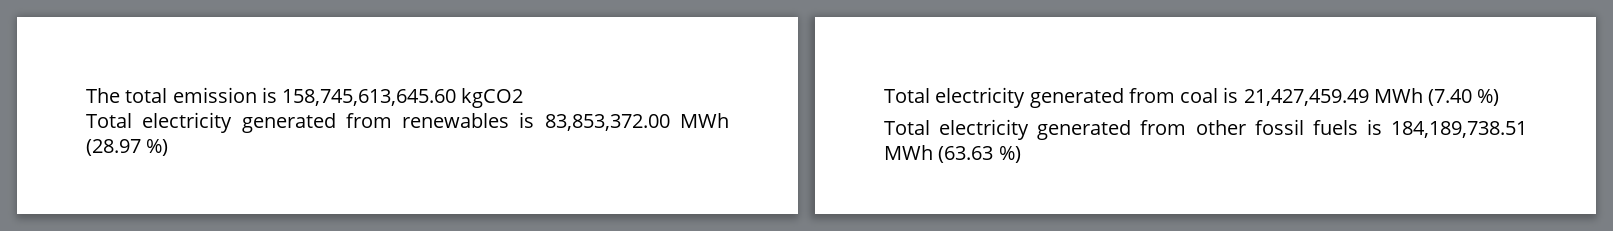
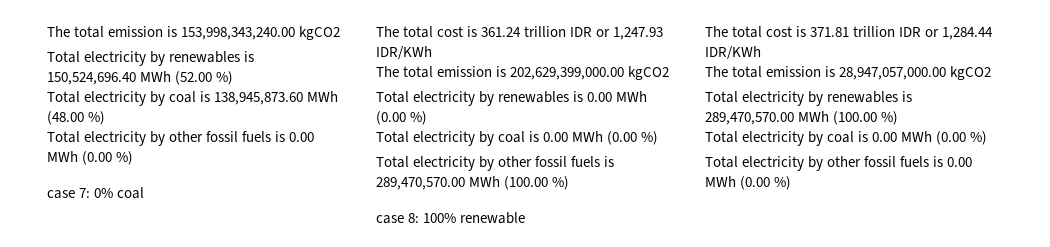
[86,87,524,108] [86,112,730,133] [86,139,169,156] [884,87,1500,108] [884,119,1527,140] [884,145,994,163] The total emission is 158,745,613,645.60 kgCO2 // Total electricity generated from renewables is 83,853,372.00 MWh (28.97 %) // Total electricity generated from coal is 21,427,459.49 MWh (7.40 %) // Total electricity generated from other fossil fuels is 184,189,738.51 MWh (63.63 -> [47,26,341,40] [47,51,255,66] [47,71,234,85] [47,91,339,106] [47,111,106,125] [47,131,315,146] [47,151,134,165] [47,187,145,199] [376,26,664,40] [376,46,432,60] [376,66,670,80] [376,91,648,106] [376,111,428,125] [376,131,659,146] [376,156,615,171] [376,176,570,190] [376,212,526,224] [705,26,994,40] [705,46,761,60] [705,66,992,80] [705,91,913,106] [705,111,899,125] [705,131,988,146] [705,156,973,171] [705,176,771,190] The total emission is 153,998,343,240.00 kgCO2 // Total electricity by renewables is 150,524,696.40 MWh (52.00 %) // Total electricity by coal is 138,945,873.60 MWh (48.00 %) // Total electricity by other fossil fuels is 0.00 MWh (0.00 %) // case 7: 0% coal // The total cost is 361.24 trillion IDR or 1,247.93 IDR/KWh // The total emission is 202,629,399,000.00 kgCO2 // Total electricity by renewables is 0.00 MWh (0.00 %) // Total electricity by coal is 0.00 MWh (0.00 %) // Total electricity by other fossil fuels is 289,470,570.00 MWh (100.00 %) // case 8: 100% renewable // The total cost is 371.81 trillion IDR or 1,284.44 IDR/KWh // The total emission is 28,947,057,000.00 kgCO2 // Total electricity by renewables is 289,470,570.00 MWh (100.00 %) // Total electricity by coal is 0.00 MWh (0.00 %) // Total electricity by other fossil fuels is 0.00 MWh (0.00

